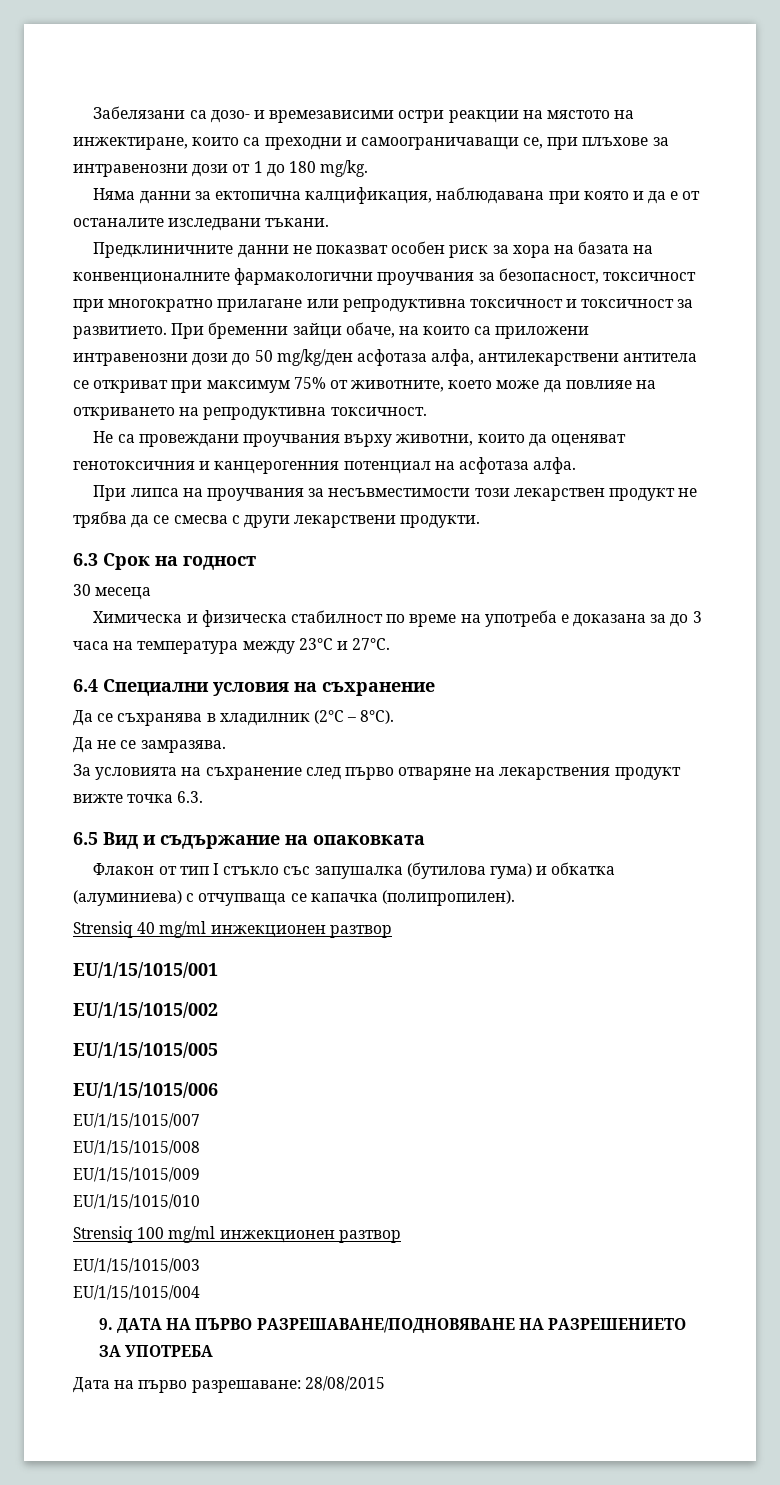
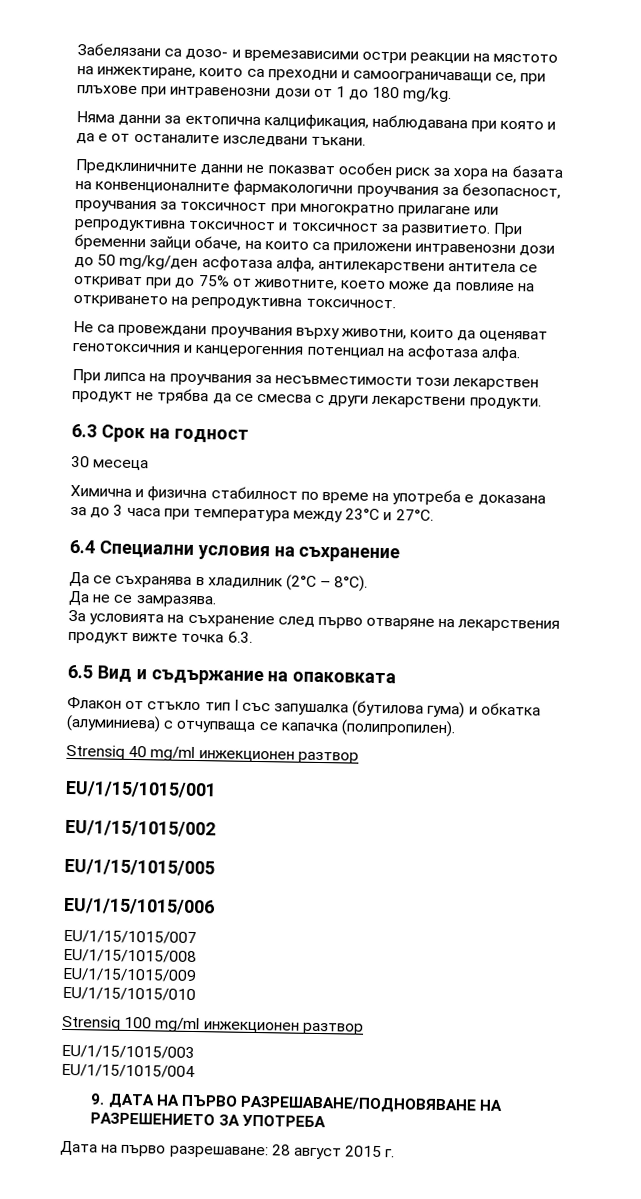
[652,137,669,146] за -> [141,86,168,98] при
(599, 276) none -> [75,200,178,213] проучвания за
[206,380,290,393] максимум -> [174,277,196,288] до
[93,610,287,627] Химическа и физическа -> [70,484,208,502] Химична и физична
[113,641,134,650] на -> [163,508,190,520] при
(177, 870) none -> [147,701,202,711] стъкло
[223,866,280,875] стъкло -> (239, 705) none
[304,1376,385,1391] 28/08/2015 -> [271,1144,396,1160] 28 август 2015 г.

